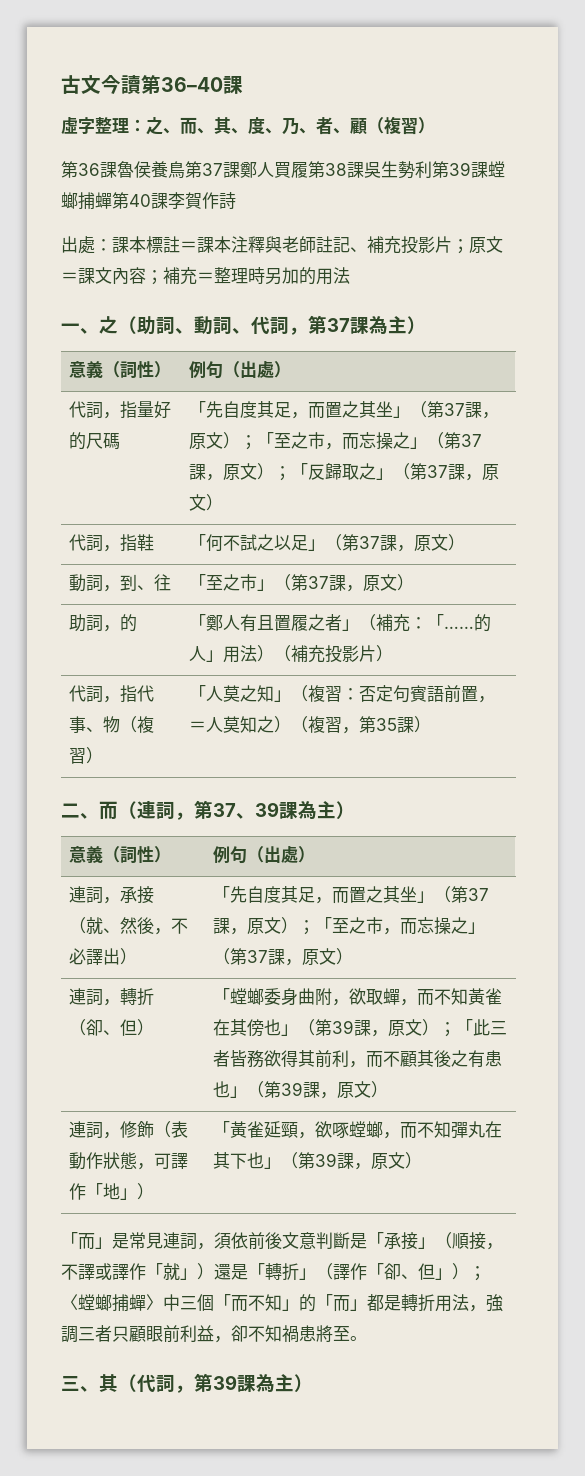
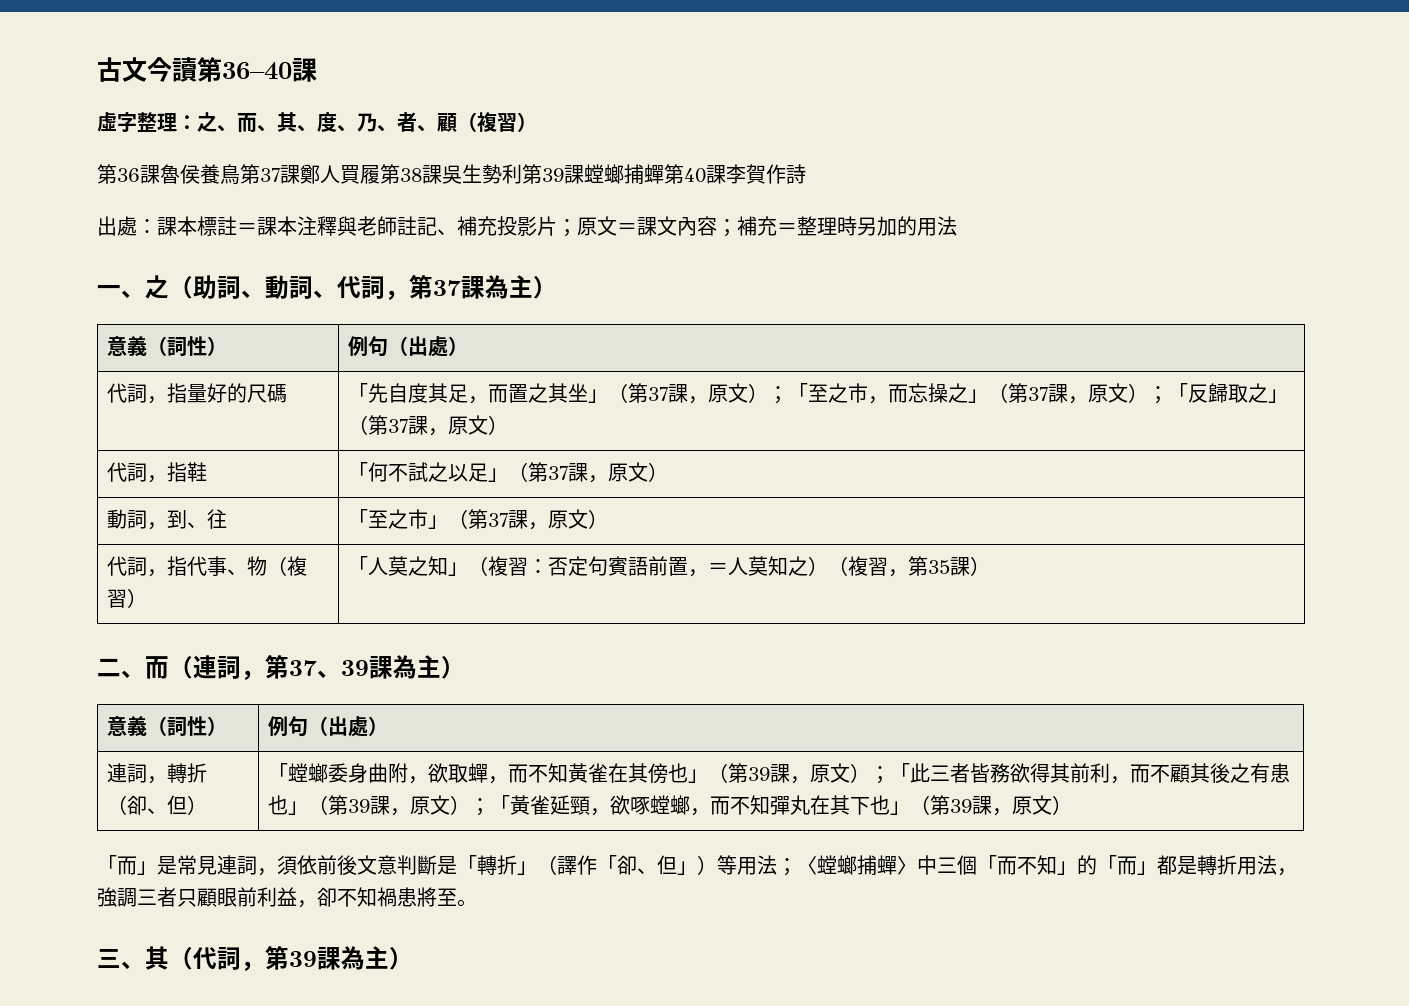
[68,614,137,632] [188,614,491,632] [188,645,393,663] // 助詞，的 | 「鄭人有且置履之者」（補充：「……的人」用法）（補充投影片） -> (609, 519) none
[68,886,154,904] [68,917,188,935] [68,948,137,965] [212,886,489,904] [212,917,485,935] [212,948,353,966] // 連詞，承接（就、然後，不必譯出） | 「先自度其足，而置之其坐」（第37課，原文）；「至之市，而忘操之」（第37課，原文） -> (389, 726) none
[68,1121,188,1139] [68,1152,188,1170] [68,1183,154,1200] // 連詞，修飾（表動作狀態，可譯作「地」） | -> [470,798,491,816] ；
[384,1232,503,1250] [61,1263,265,1280] 承接」（順接，不譯或譯作「就」）還是「 -> (477, 864) none
(469, 1271) none -> [717,855,777,875] 等用法

